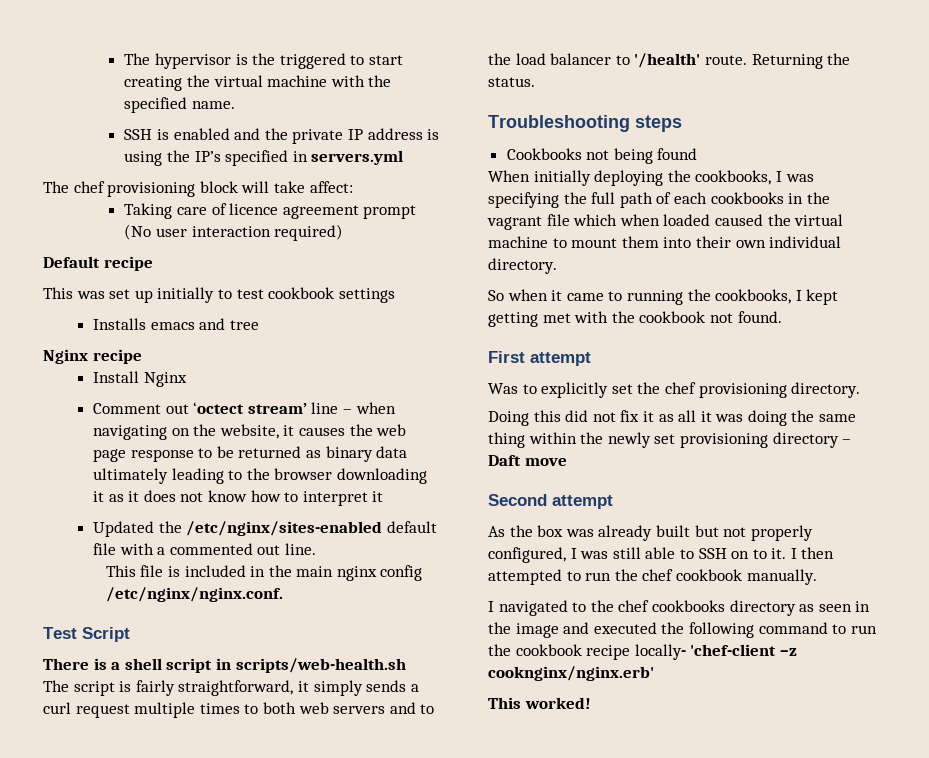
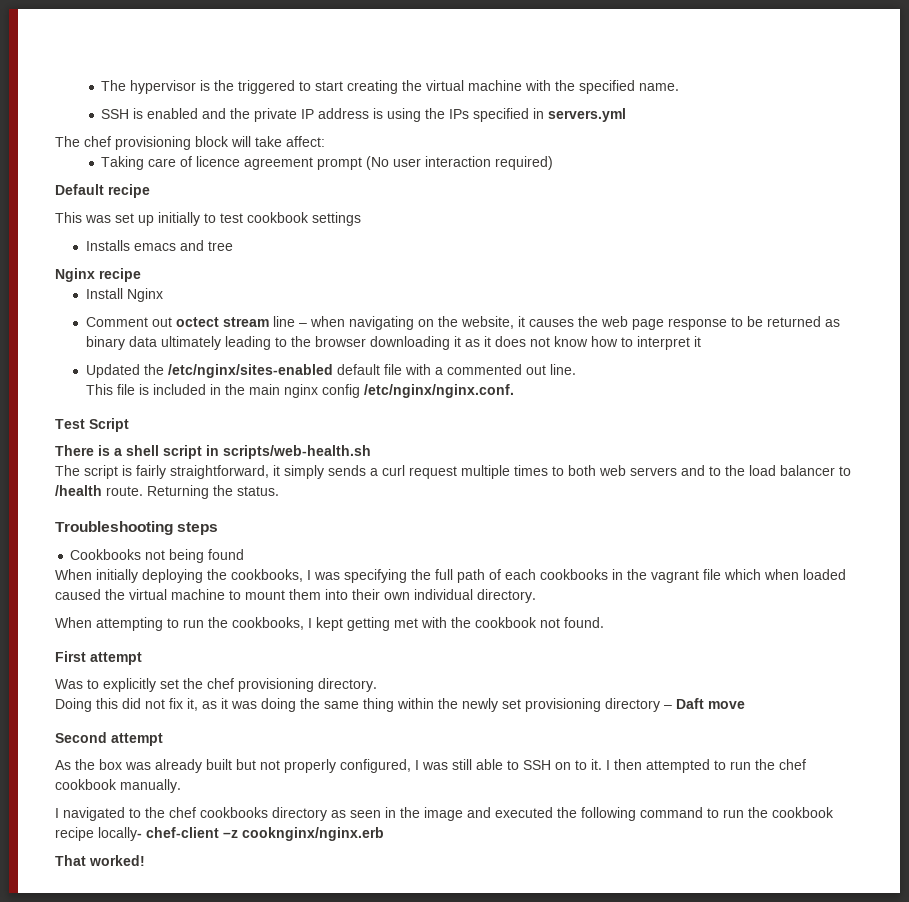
[194,151,221,162] IP’s -> [449,109,470,119] IPs
[193,402,307,414] ‘octect stream’ -> [175,317,269,327] octect stream
[634,53,701,68] '/health' -> [55,485,102,496] /health
[488,289,683,305] So when it came to running -> [55,617,204,631] When attempting to run
[642,410,697,422] it as all -> [187,698,217,711] it, as
[690,644,797,656] [488,666,654,681] [488,697,521,709] 'chef-client –z cooknginx/nginx.erb' // This -> [146,827,384,841] [55,855,86,866] chef-client –z cooknginx/nginx.erb // That

